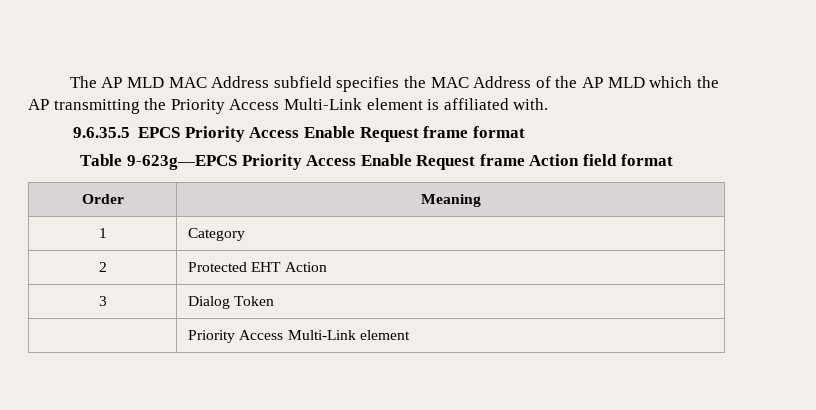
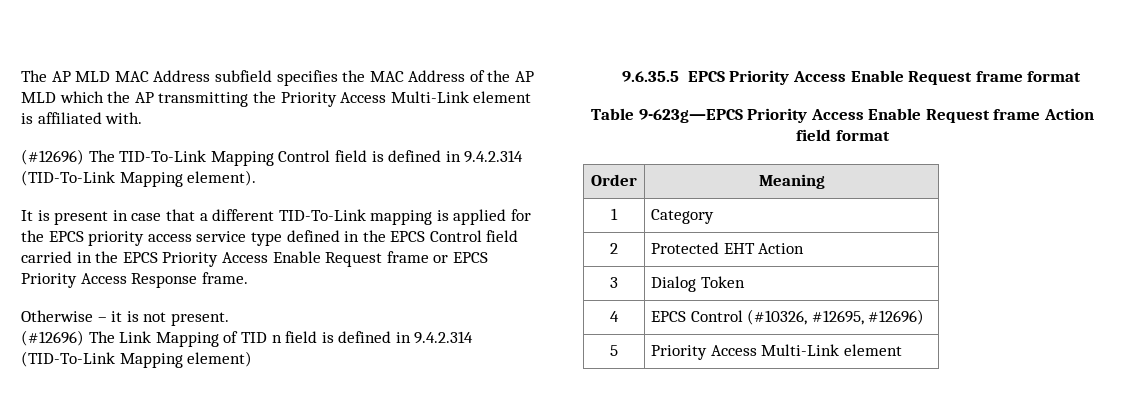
(549, 104) none -> [21,149,524,166] [21,170,257,187] [21,209,532,225] [21,230,519,246] [21,251,488,267] [21,272,248,288] [21,310,229,326] [21,330,474,347] [21,351,253,368] // (#12696) The TID-To-Link Mapping Control field is defined in 9.4.2.314 (TID-To-Link Mapping element). // It is present in case that a different TID-To-Link mapping is applied for the EPCS priority access service type defined in the EPCS Control field carried in the EPCS Priority Access Enable Request frame or EPCS Priority Access Response frame. // Otherwise – it is not present. // (#12696) The Link Mapping of TID n field is defined in 9.4.2.314 (TID-To-Link Mapping element)
(275, 301) none -> [610,311,619,322] [651,309,925,325] [610,345,618,356] 4 | EPCS Control (#10326, #12695, #12696) // 5

